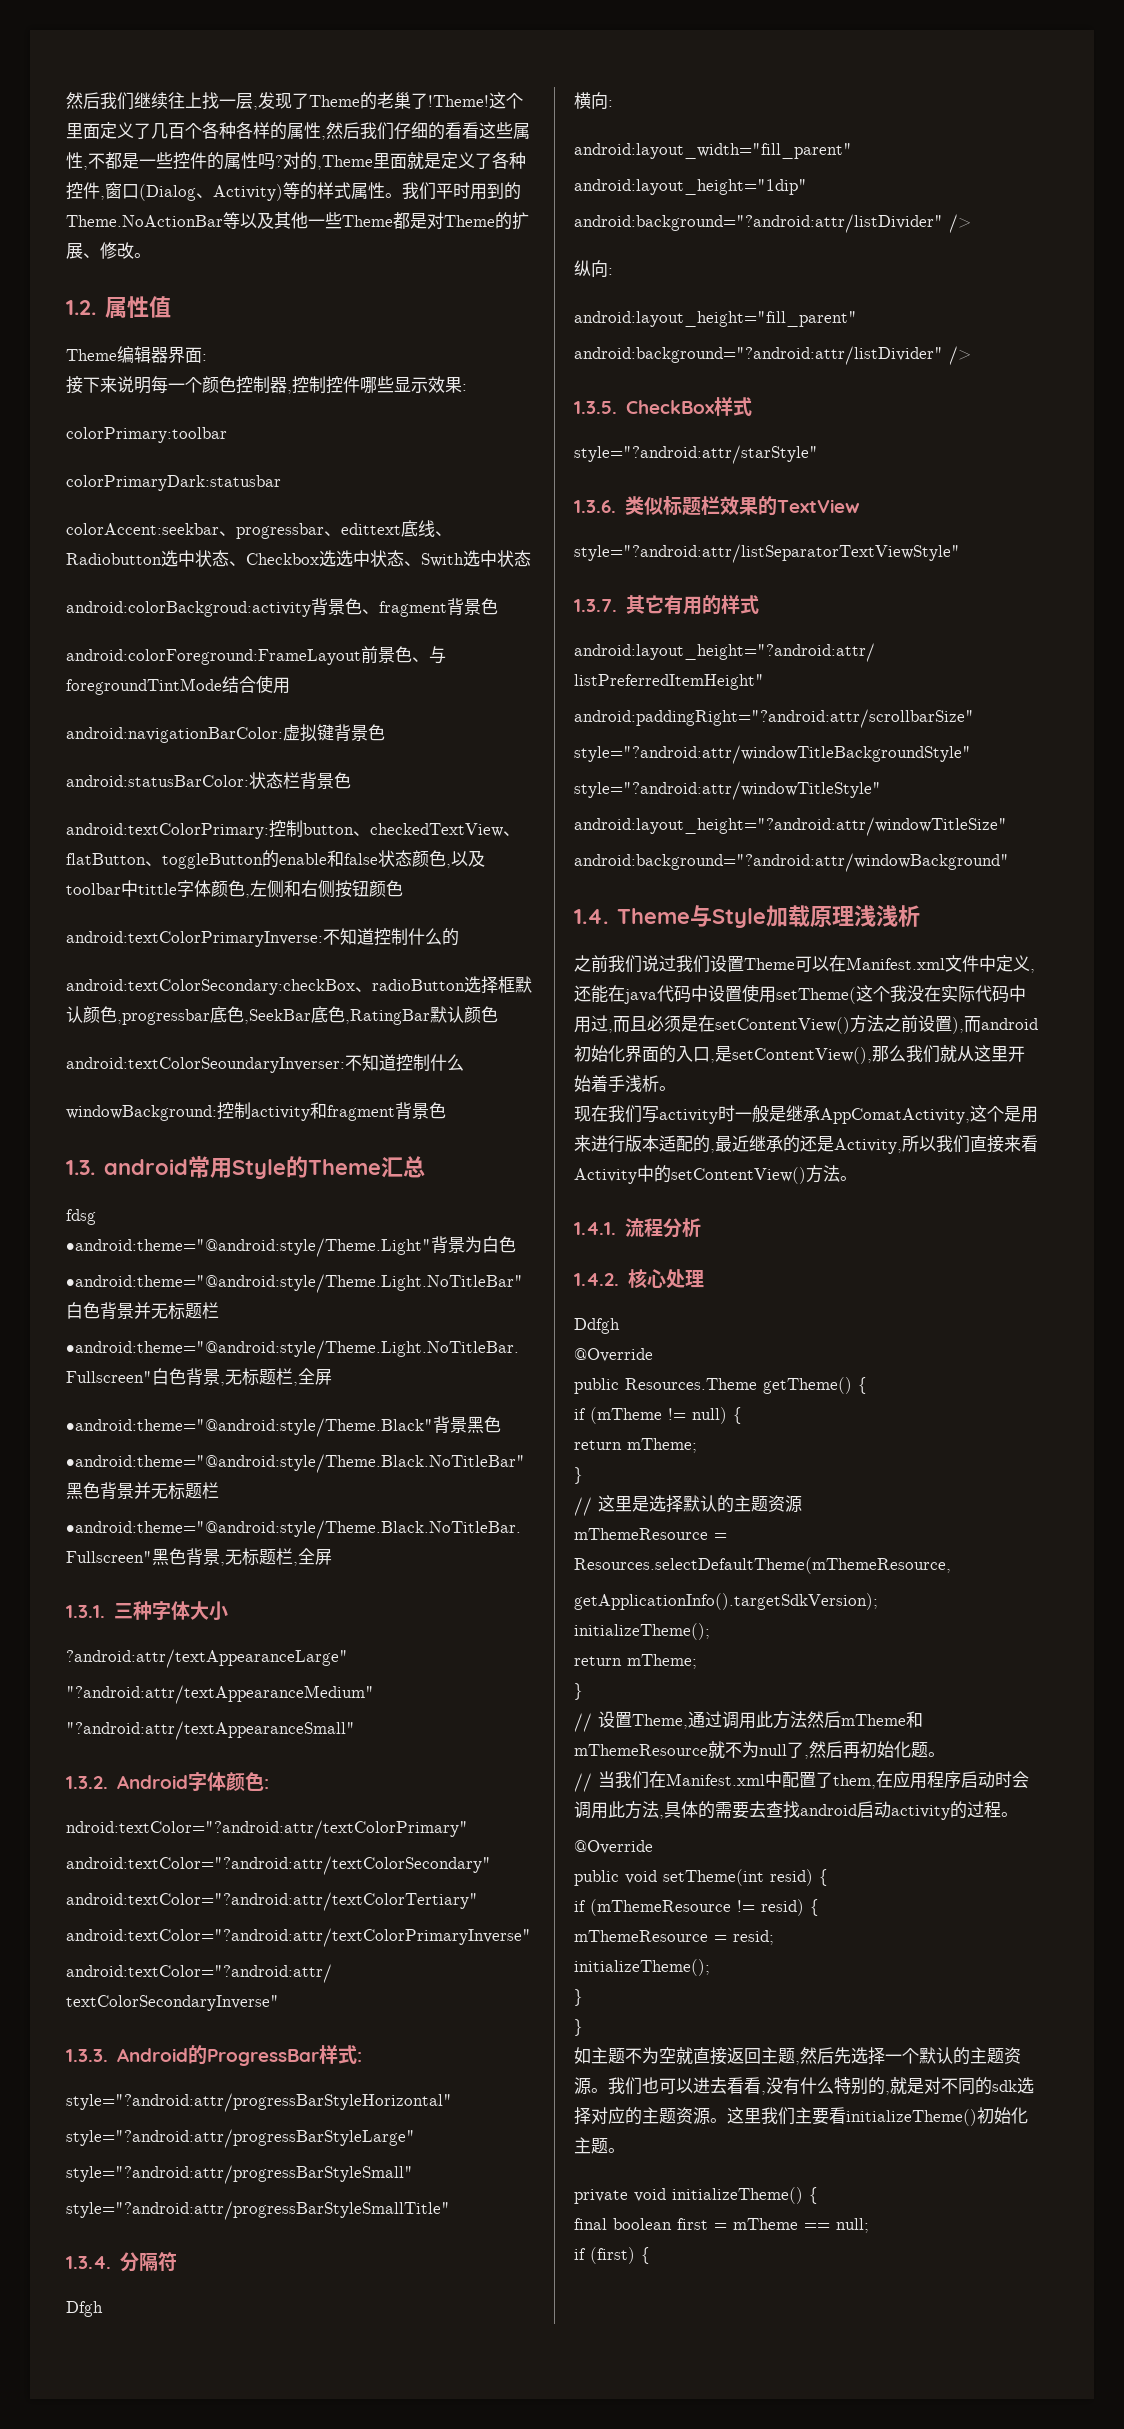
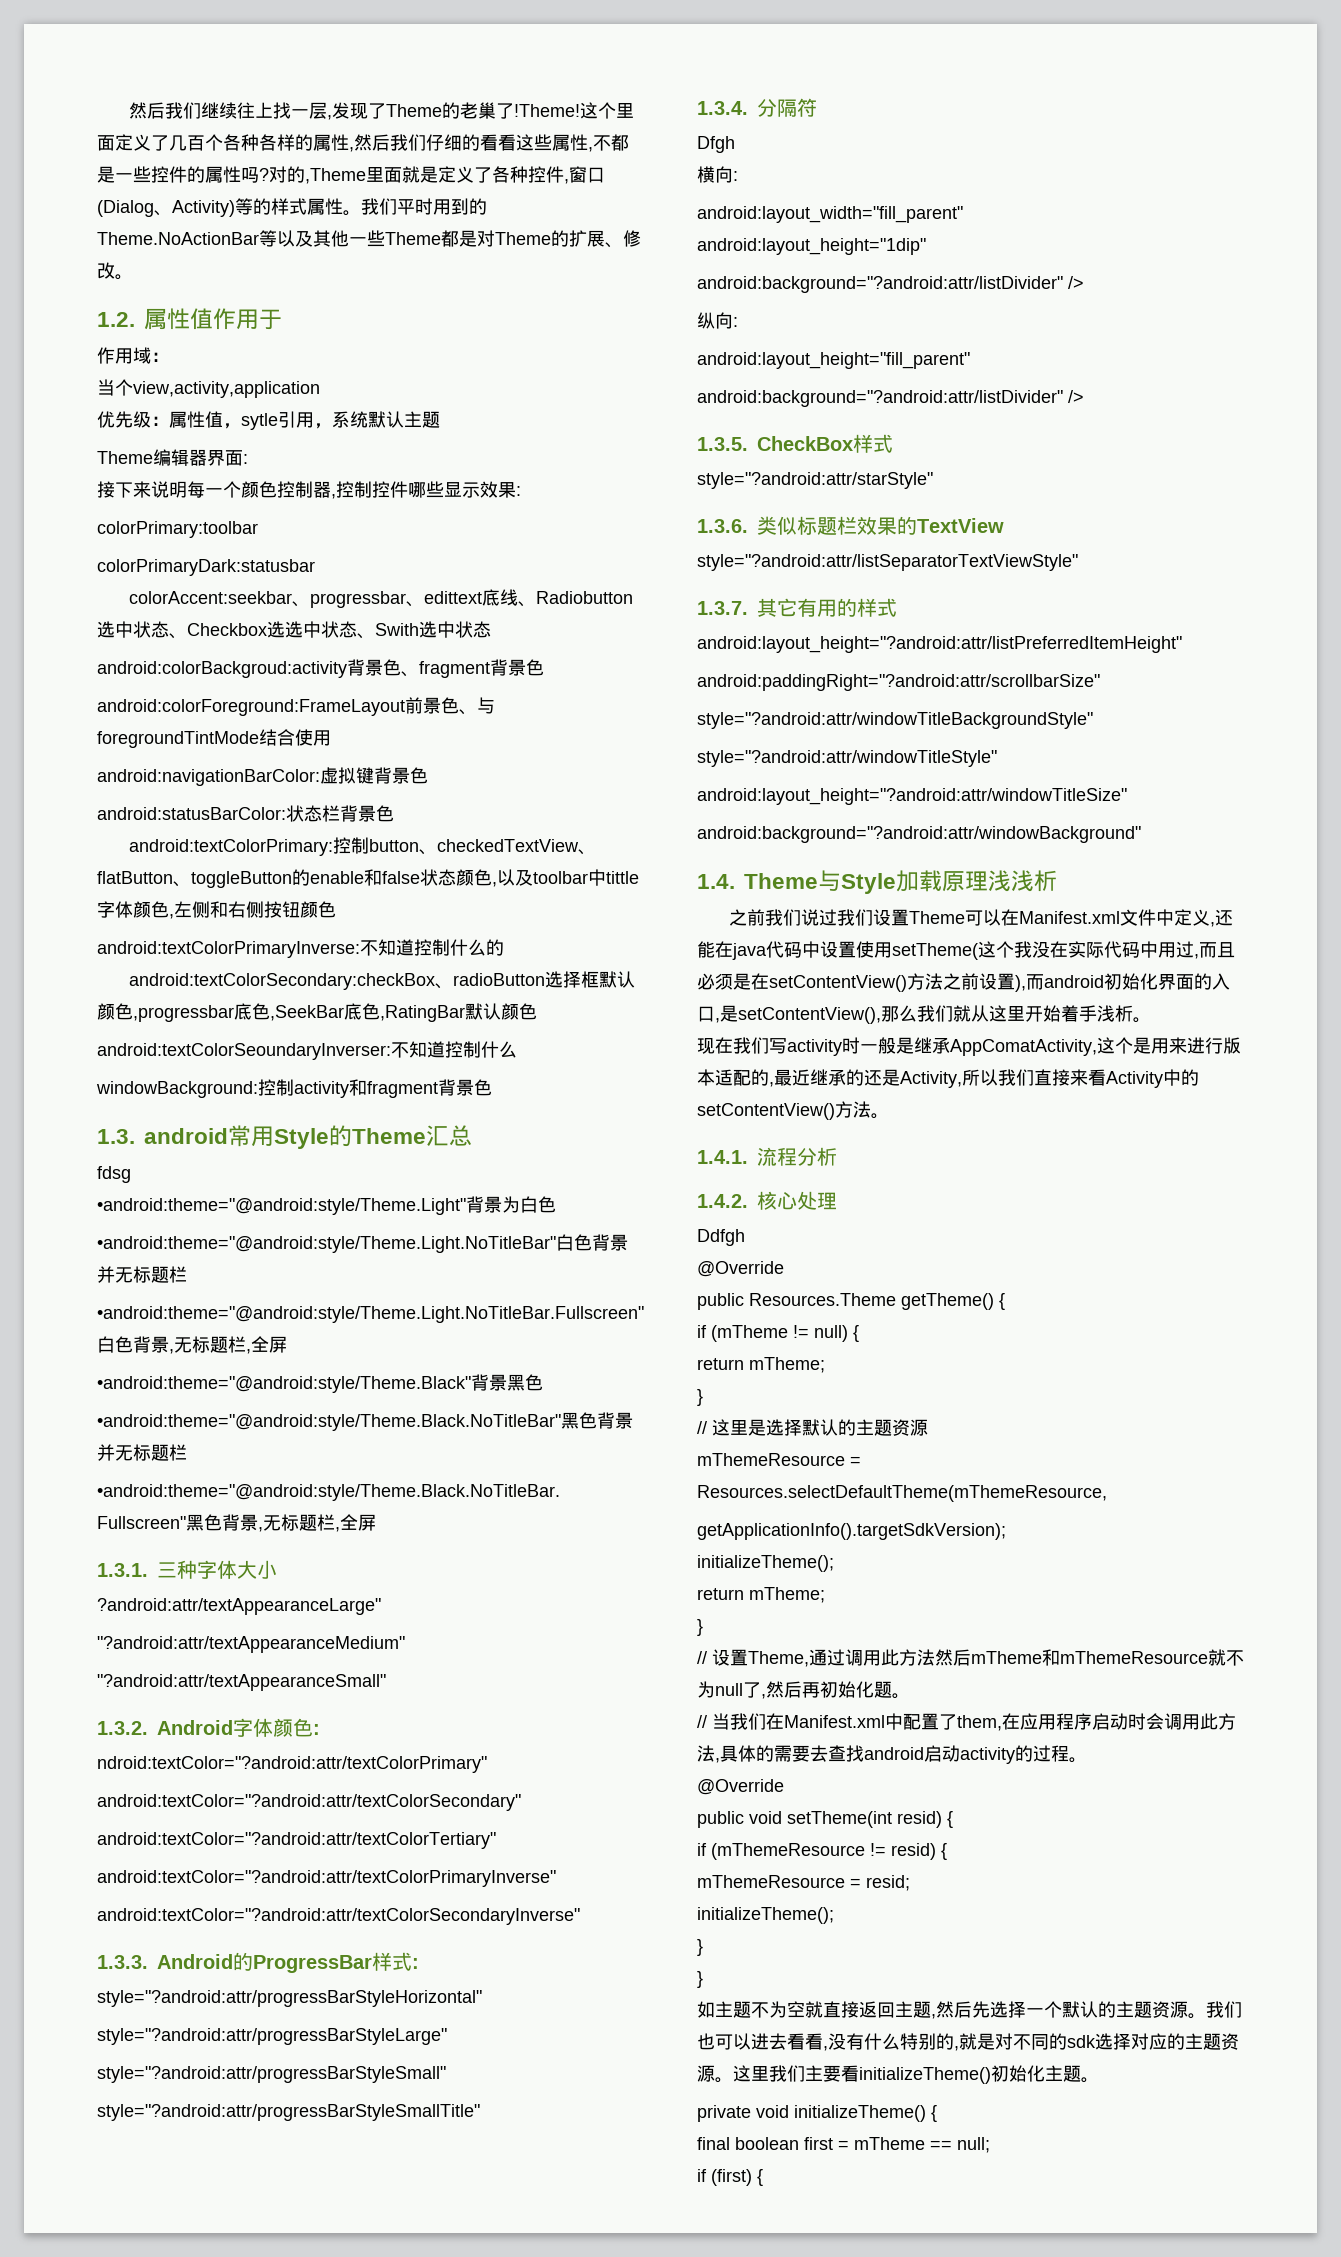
(171, 307) none -> [213,308,282,330] [97,347,169,364] [97,379,320,398] [97,411,440,430] 作用于 // 作用域： // 当个view,activity,application // 优先级：属性值，sytle引用，系统默认主题

